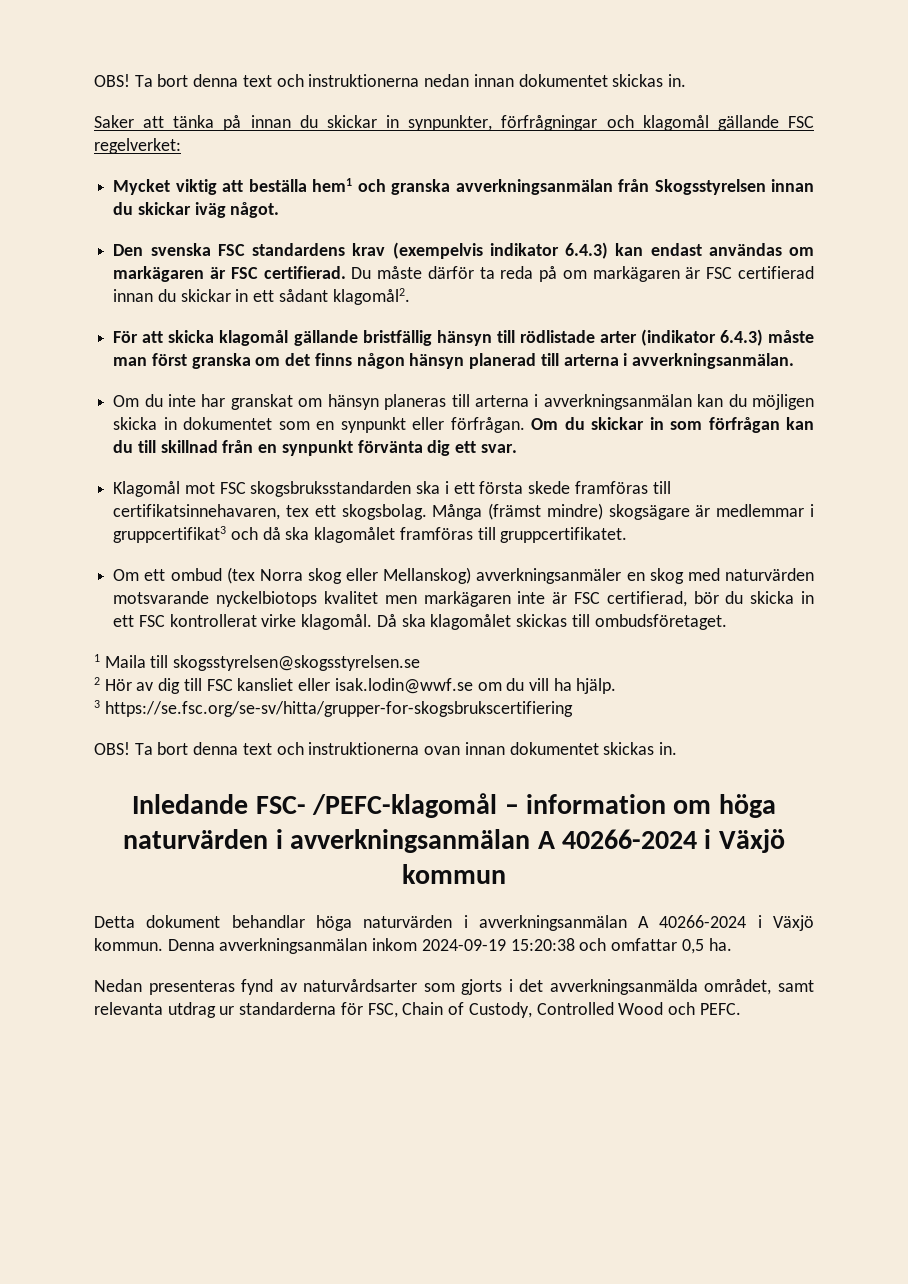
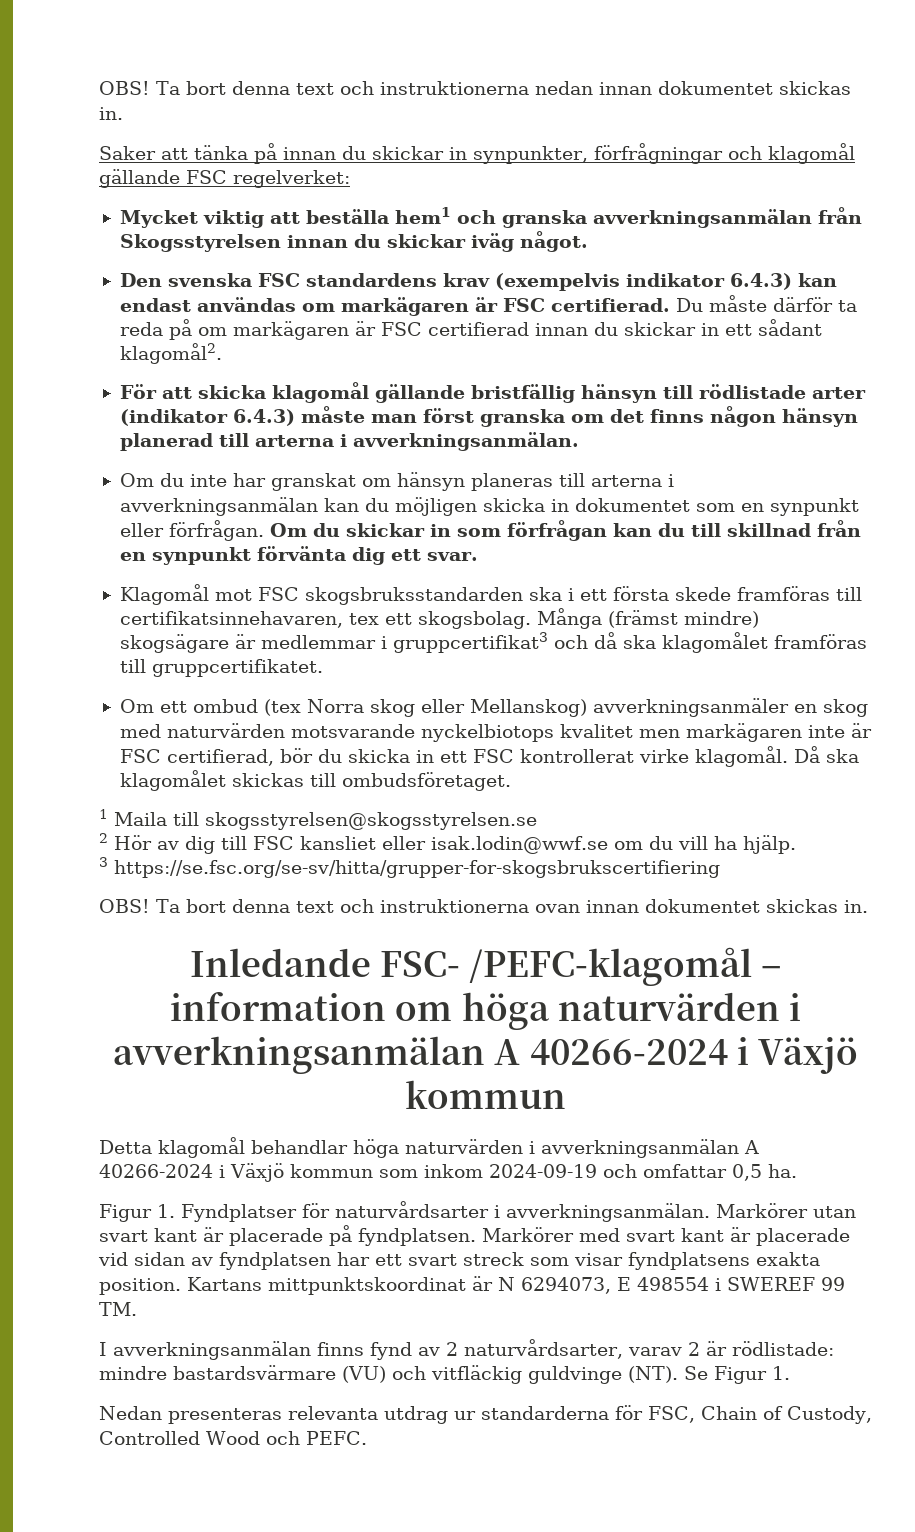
[146,915,221,928] dokument -> [158,1137,245,1158] klagomål
[94,938,368,954] kommun. Denna avverkningsanmälan -> [289,1164,418,1178] kommun som
[510,938,575,951] 15:20:38 -> (597, 1171) none
[94,979,814,995] Nedan presenteras fynd av naturvårdsarter som gjorts i det avverkningsanmälda området, samt -> [99,1201,856,1222] [99,1225,850,1246] [98,1252,820,1270] [99,1276,845,1295] [99,1302,137,1316] [99,1339,834,1360] [99,1365,790,1384] [99,1406,282,1424] Figur 1. Fyndplatser för naturvårdsarter i avverkningsanmälan. Markörer utan svart kant är placerade på fyndplatsen. Markörer med svart kant är placerade vid sidan av fyndplatsen har ett svart streck som visar fyndplatsens exakta position. Kartans mittpunktskoordinat är N 6294073, E 498554 i SWEREF 99 TM. // I avverkningsanmälan finns fynd av 2 naturvårdsarter, varav 2 är rödlistade: mindre bastardsvärmare (VU) och vitfläckig guldvinge (NT). Se Figur 1. // Nedan presenteras

